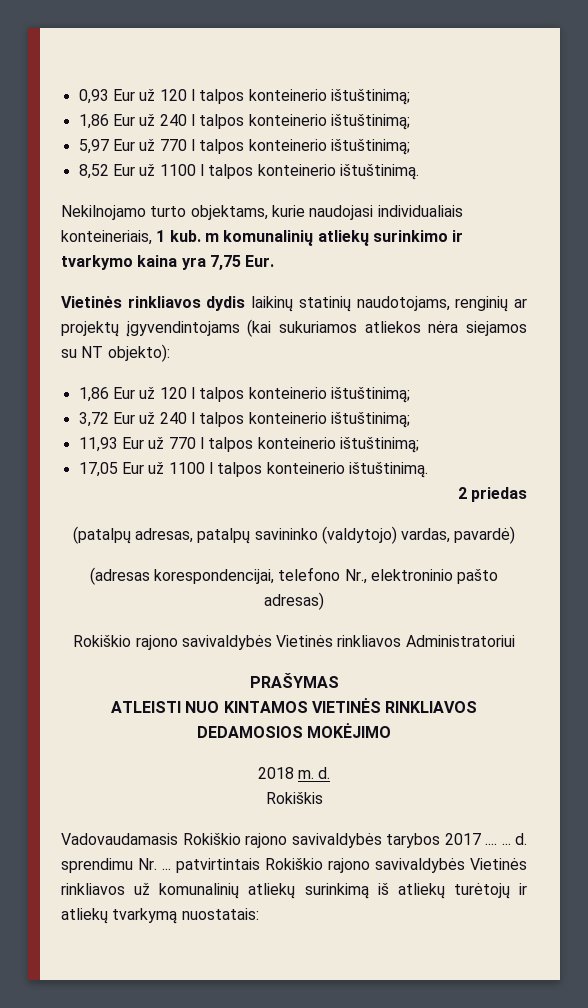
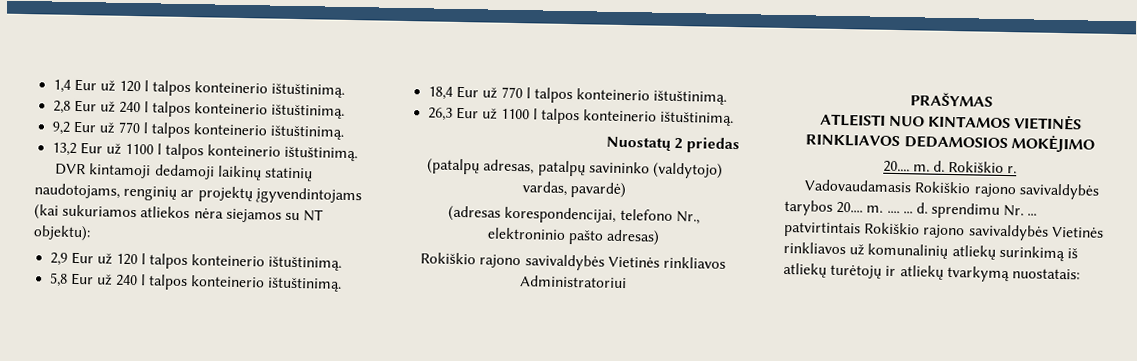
[78,89,410,105] [78,114,410,130] [78,139,410,155] [78,164,419,180] [61,205,463,220] [61,230,464,246] [61,255,275,270] [61,296,246,311] 0,93 Eur už 120 l talpos konteinerio ištuštinimą; // 1,86 Eur už 240 l talpos konteinerio ištuštinimą; // 5,97 Eur už 770 l talpos konteinerio ištuštinimą; // 8,52 Eur už 1100 l talpos konteinerio ištuštinimą. // Nekilnojamo turto objektams, kurie naudojasi individualiais konteineriais, 1 kub. m komunalinių atliekų surinkimo ir tvarkymo kaina yra 7,75 Eur. // Vietinės rinkliavos dydis -> [53,78,346,98] [53,99,346,119] [52,120,345,140] [52,142,359,162] [55,163,215,180] 1,4 Eur už 120 l talpos konteinerio ištuštinimą. // 2,8 Eur už 240 l talpos konteinerio ištuštinimą. // 9,2 Eur už 770 l talpos konteinerio ištuštinimą. // 13,2 Eur už 1100 l talpos konteinerio ištuštinimą. // DVR kintamoji dedamoji
[107,344,170,362] [78,387,410,403] [78,412,410,428] [78,437,419,453] [78,462,428,478] objekto): // 1,86 Eur už 120 l talpos konteinerio ištuštinimą; // 3,72 Eur už 240 l talpos konteinerio ištuštinimą; // 11,93 Eur už 770 l talpos konteinerio ištuštinimą; // 17,05 Eur už 1100 l talpos konteinerio ištuštinimą. // -> [33,225,91,242] [50,251,343,271] [49,272,343,292] [428,85,728,105] [428,106,735,127] [605,136,671,152] objektu): // 2,9 Eur už 120 l talpos konteinerio ištuštinimą. // 5,8 Eur už 240 l talpos konteinerio ištuštinimą. // 18,4 Eur už 770 l talpos konteinerio ištuštinimą. // 26,3 Eur už 1100 l talpos konteinerio ištuštinimą. // Nuostatų
[257,767,294,779] 2018 -> [882,160,910,173] 20....
[265,792,323,804] // Rokiškis -> [948,160,1018,174] Rokiškio r.
[444,833,481,845] 2017 -> [836,201,884,214] 20.... m.

